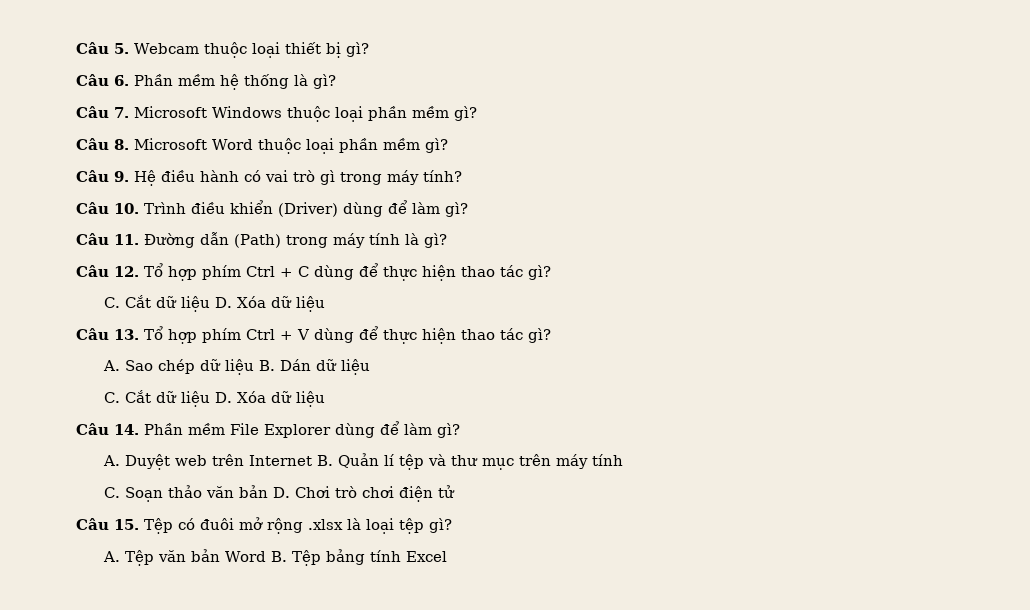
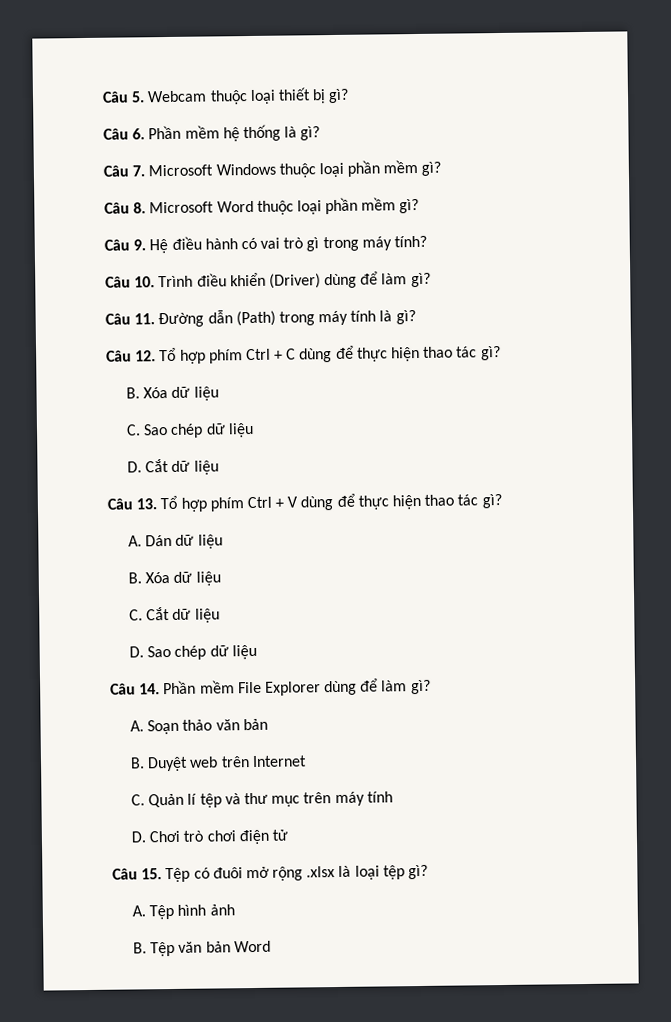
[104,295,267,312] C. Cắt dữ liệu D. Xóa -> [126,386,219,401] [126,422,254,438] [127,458,170,473] B. Xóa dữ liệu // C. Sao chép dữ liệu // D. Cắt
[125,359,312,375] Sao chép dữ liệu B. Dán -> [145,534,223,549] [128,571,171,584] Dán dữ liệu // B. Xóa
[215,391,267,403] D. Xóa -> [129,645,207,660] // D. Sao chép
(121, 460) none -> [147,718,268,735] [130,757,146,769] Soạn thảo văn bản // B.
[317,455,334,466] B. -> [131,794,146,806] // C.
[104,485,269,502] C. Soạn thảo văn bản -> (393, 797) none
[158,549,448,566] văn bản Word B. Tệp bảng tính Excel -> [177,904,235,916] [133,940,271,957] hình ảnh // B. Tệp văn bản Word

